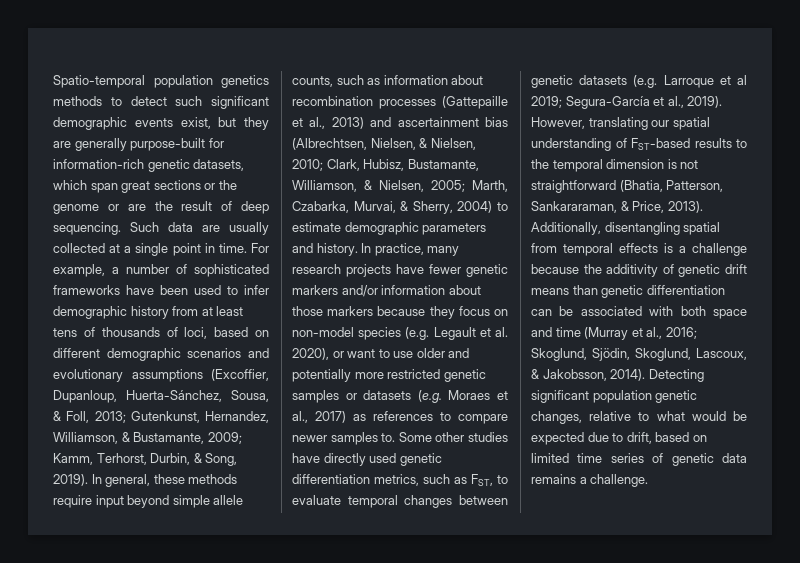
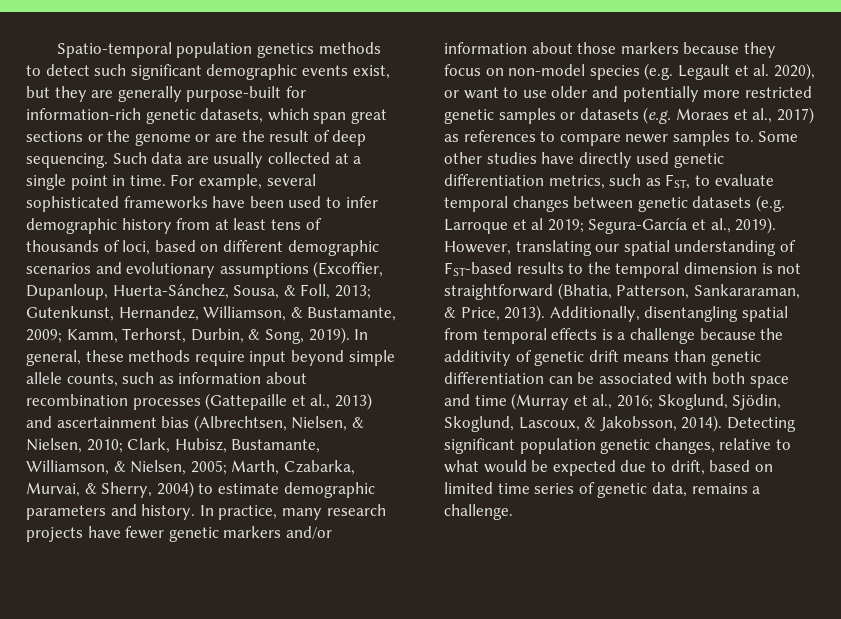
[112,264,187,274] a number of -> [266,174,316,186] several
[722,453,747,463] data -> [651,482,687,497] data,

